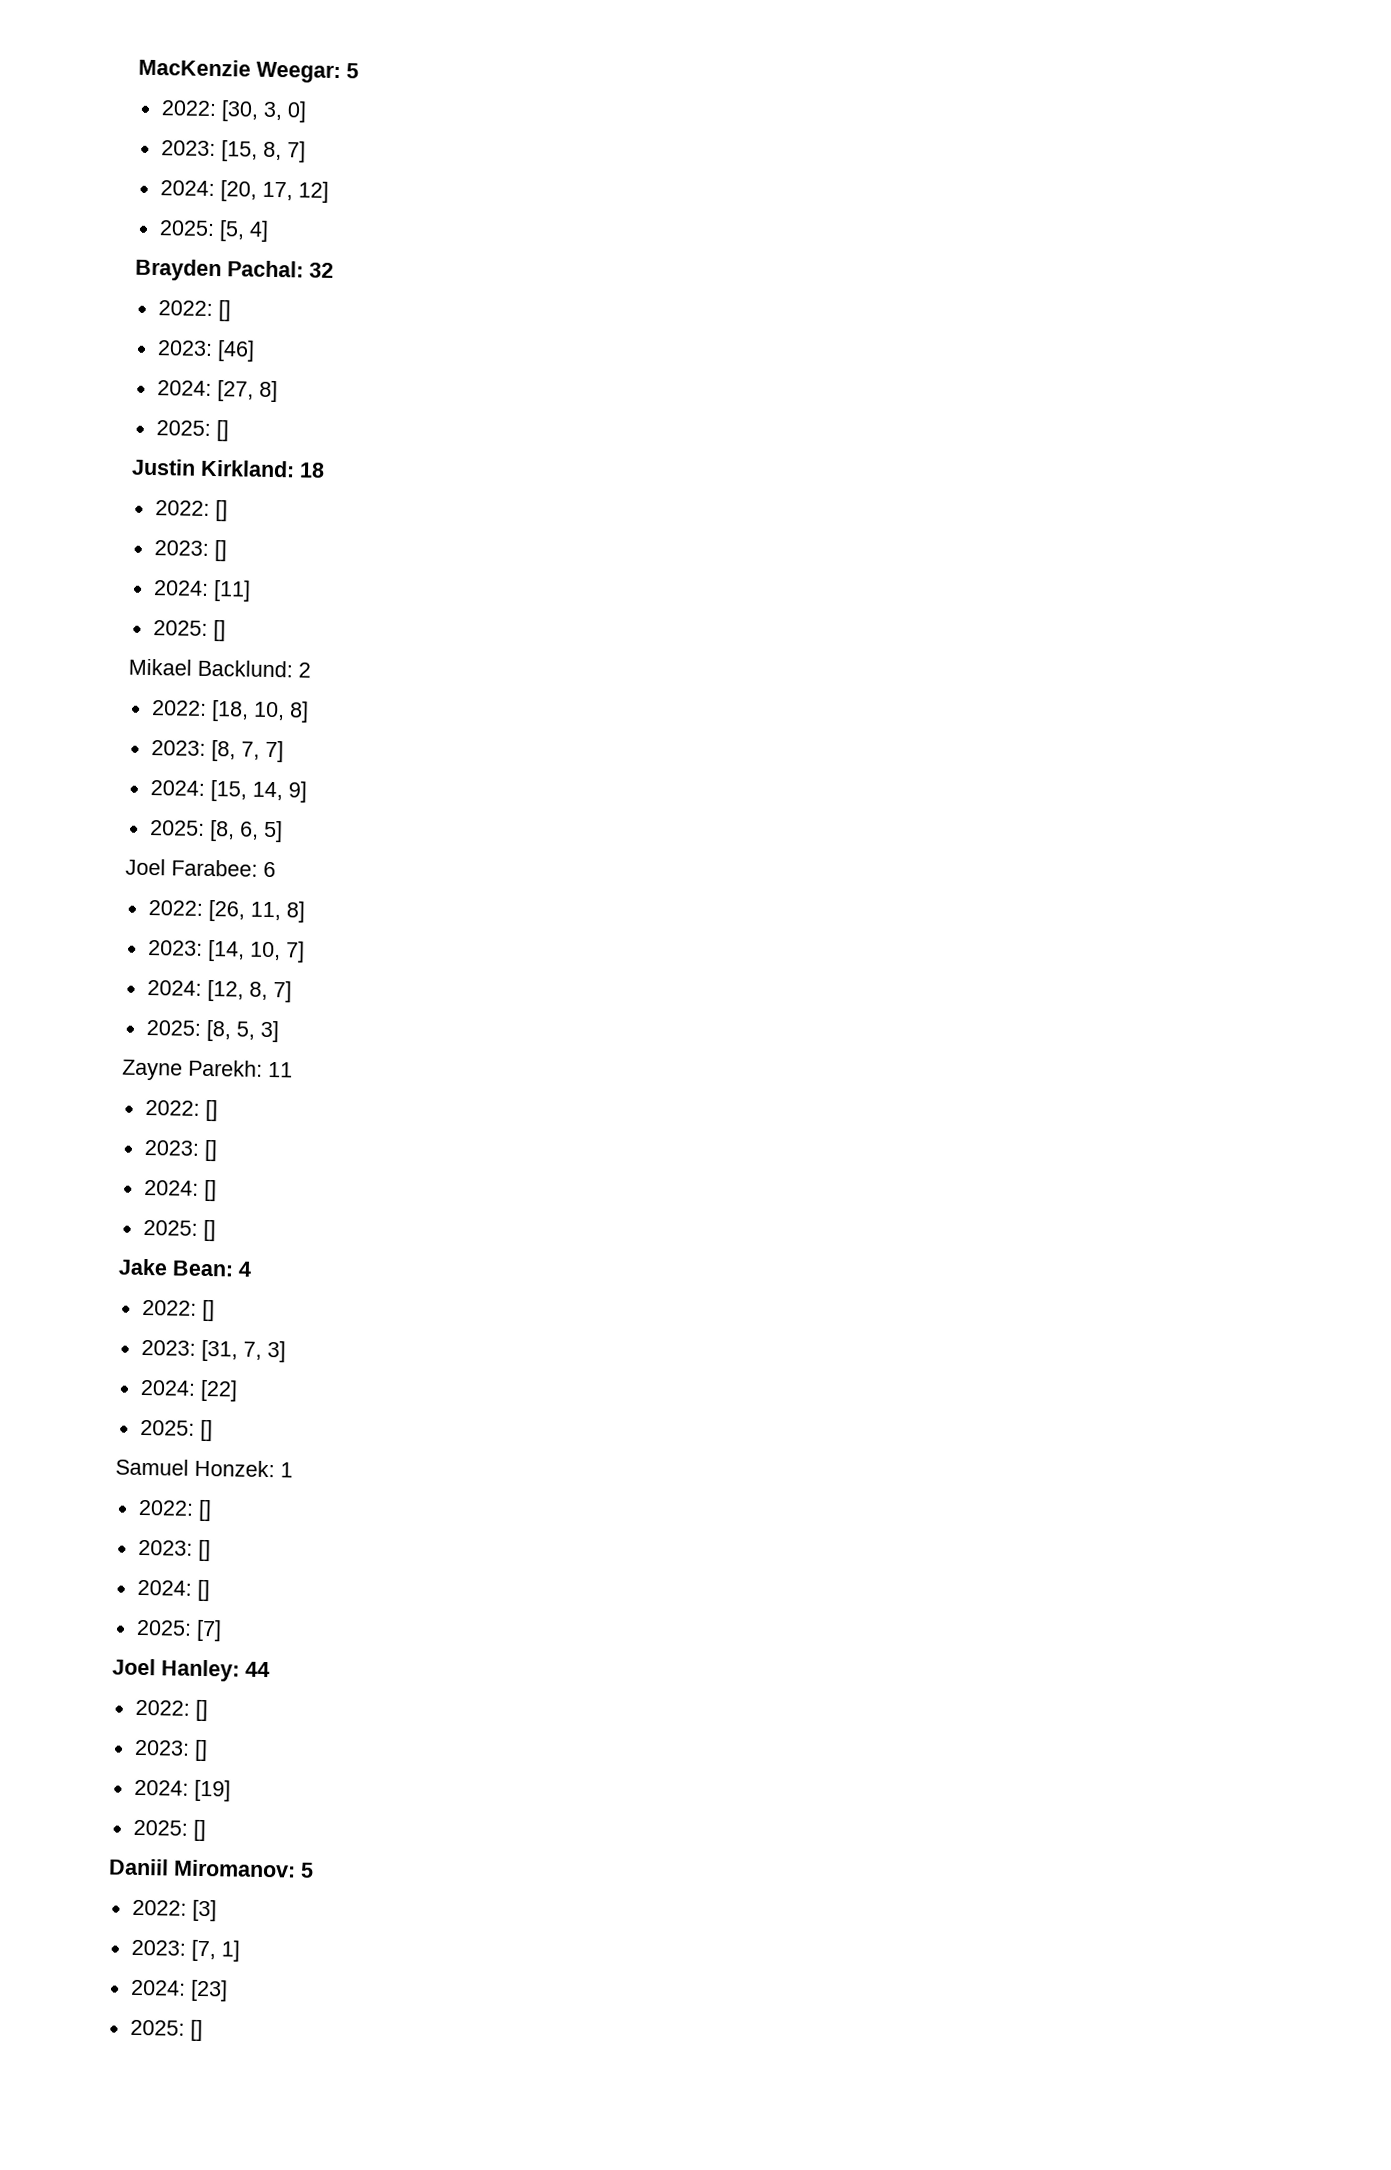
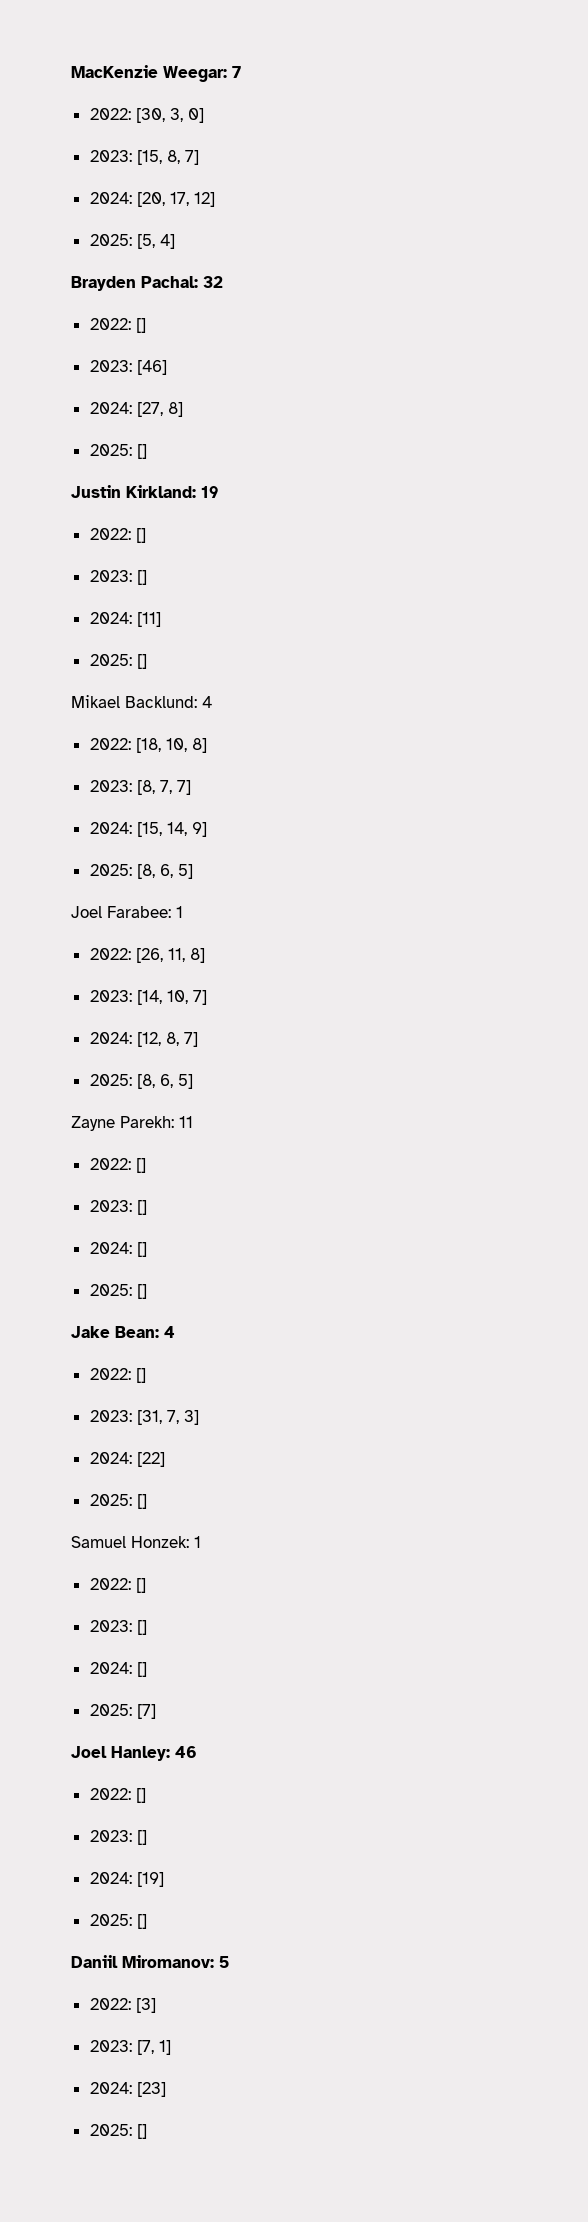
[346,63,359,79] 5 -> [232,66,241,78] 7
[299,462,325,478] 18 -> [201,486,219,498] 19
[298,662,311,678] 2 -> [202,696,212,708] 4
[263,861,276,878] 6 -> [176,906,183,918] 1
[235,1020,279,1043] 5, 3] -> [159,1074,193,1089] 6, 5]
[245,1661,270,1678] 44 -> [175,1746,197,1758] 46

